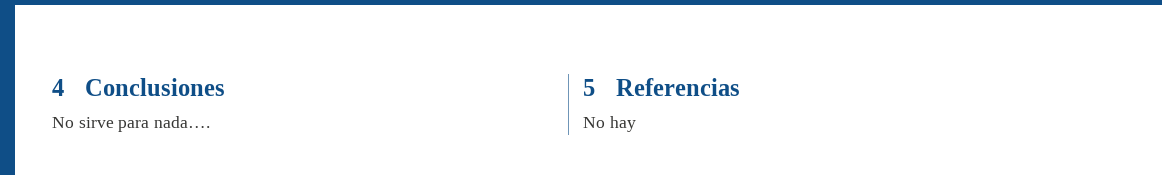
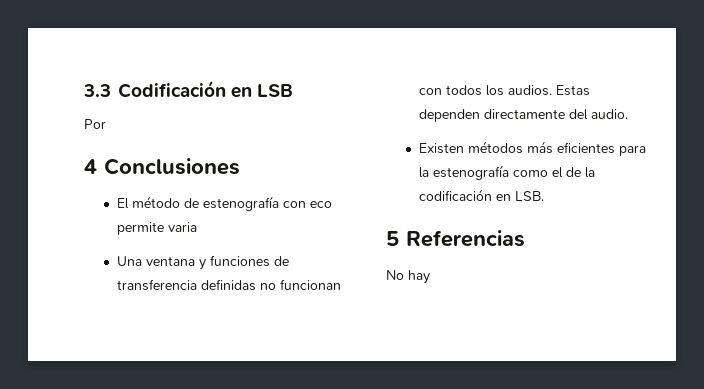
[52,78,226,96] [52,116,211,132] 4 Conclusiones // No sirve para nada…. -> [83,80,294,98] [84,119,106,129] [84,158,240,175] [116,196,332,211] [116,222,197,235] [116,255,289,270] [116,279,341,291] [418,85,590,96] [418,109,628,122] [418,141,646,156] [418,165,595,180] [418,189,544,201] 3.3 Codificación en LSB // Por // 4 Conclusiones // El método de estenografía con eco permite varia // Una ventana y funciones de transferencia definidas no funcionan con todos los audios. Estas dependen directamente del audio. // Existen métodos más eficientes para la estenografía como el de la codificación en LSB.

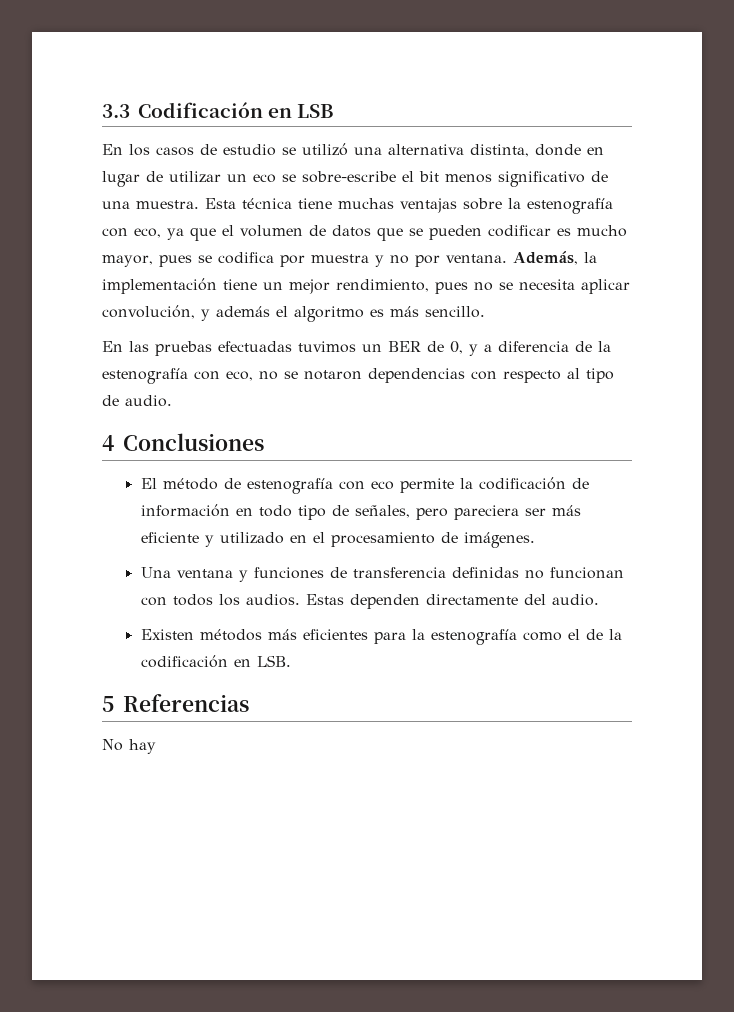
[84,119,106,129] Por -> [102,143,604,157] [102,171,608,187] [102,198,613,214] [102,225,627,241] [102,251,597,267] [102,278,630,294] [102,305,485,322] [102,341,611,356] [102,368,614,384] [102,395,172,407] En los casos de estudio se utilizó una alternativa distinta, donde en lugar de utilizar un eco se sobre-escribe el bit menos significativo de una muestra. Esta técnica tiene muchas ventajas sobre la estenografía con eco, ya que el volumen de datos que se pueden codificar es mucho mayor, pues se codifica por muestra y no por ventana. Además, la implementación tiene un mejor rendimiento, pues no se necesita aplicar convolución, y además el algoritmo es más sencillo. // En las pruebas efectuadas tuvimos un BER de 0, y a diferencia de la estenografía con eco, no se notaron dependencias con respecto al tipo de audio.
[167,222,197,232] varia -> [459,477,589,490] [140,504,581,520] [140,532,535,548] la codificación de información en todo tipo de señales, pero pareciera ser más eficiente y utilizado en el procesamiento de imágenes.

